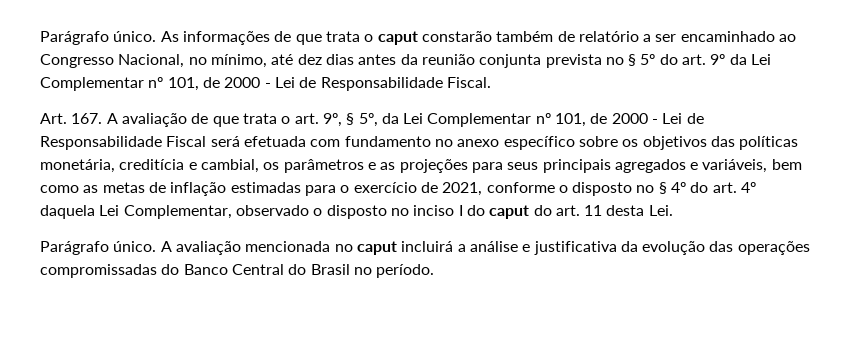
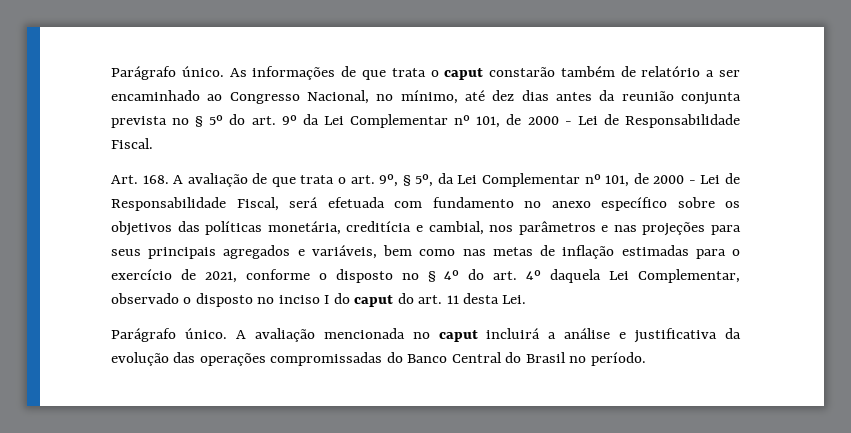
[71,113,103,124] 167. -> [142,175,169,184] 168.
[166,136,207,147] Fiscal -> [236,197,279,211] Fiscal,
[263,162,280,170] os -> [489,225,514,232] nos
[380,162,396,170] as -> [613,225,637,232] nas
[83,185,99,193] as -> [462,249,486,256] nas

